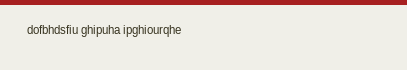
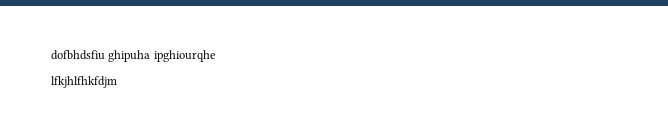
(182, 31) none -> [51,76,117,88] // lfkjhlfhkfdjm

